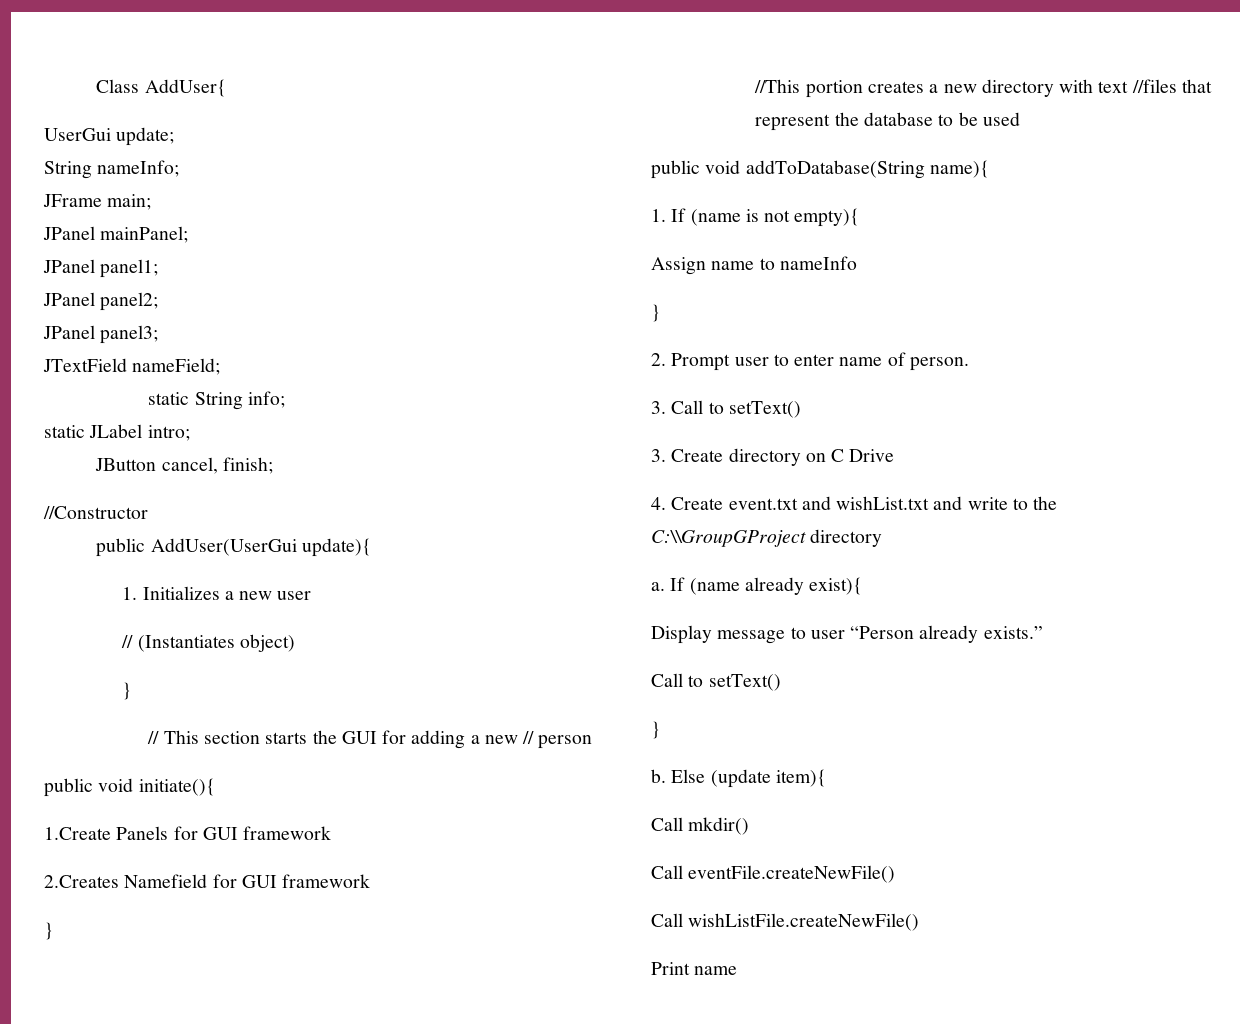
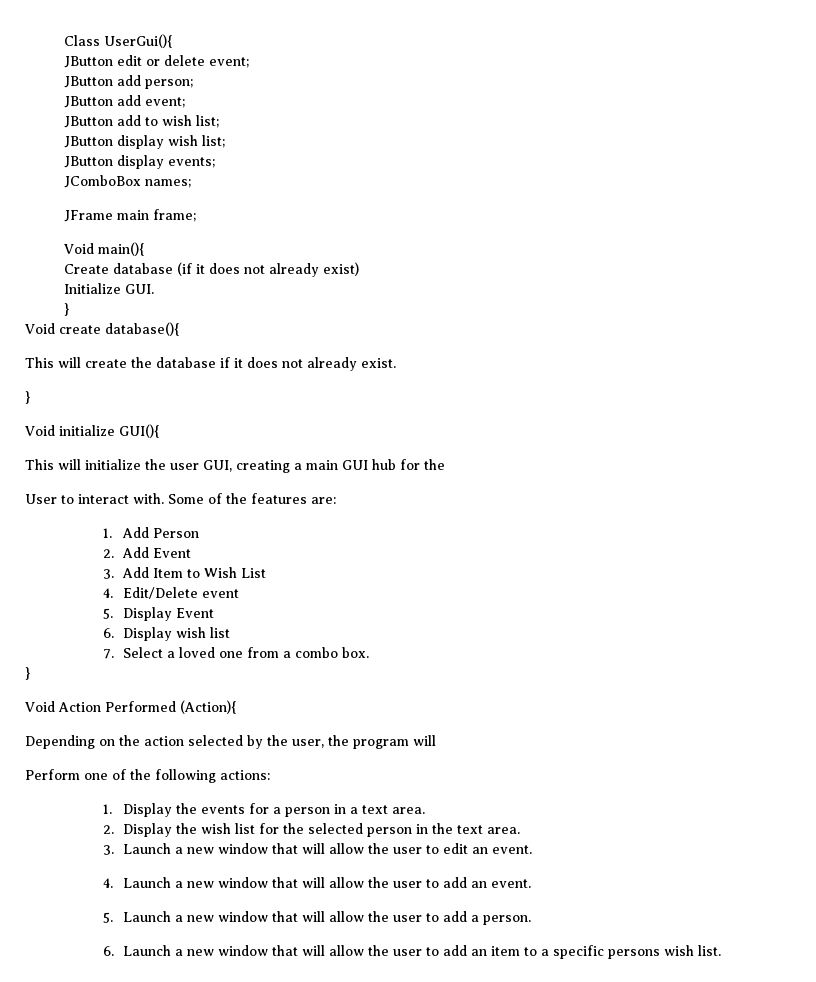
[144,79,226,97] [44,127,175,146] [44,160,180,179] [43,194,152,210] [43,226,189,243] [43,259,159,278] [43,292,159,311] [43,325,159,344] [43,358,221,375] [148,391,286,410] [44,424,190,441] [95,457,273,474] [43,506,148,519] [96,538,371,557] [122,586,312,600] [121,634,295,652] [122,682,132,700] [147,730,593,749] [44,778,215,797] [44,826,332,840] [44,874,371,888] [44,922,53,940] [754,79,1212,98] [755,112,1020,131] [651,160,989,179] [651,208,860,227] [651,256,857,275] [651,304,660,322] [651,352,969,371] [651,400,801,418] [651,448,895,466] [651,496,1058,510] [651,529,883,547] [651,577,863,595] [651,625,1043,644] [651,673,781,691] [651,721,660,739] [651,769,826,788] [651,817,750,835] [651,865,896,883] [651,913,920,931] [651,962,738,975] AddUser{ // UserGui update; // String nameInfo; // JFrame main; // JPanel mainPanel; // JPanel panel1; // JPanel panel2; // JPanel panel3; // JTextField nameField; // static String info; // static JLabel intro; // JButton cancel, finish; // //Constructor // public AddUser(UserGui update){ // 1. Initializes a new user // // (Instantiates object) // } // // This section starts the GUI for adding a new // person // public void initiate(){ // 1.Create Panels for GUI framework // 2.Creates Namefield for GUI framework // } // //This portion creates a new directory with text //files that represent the database to be used // public void addToDatabase(String name){ // 1. If (name is not empty){ // Assign name to nameInfo // } // 2. Prompt user to enter name of person. // 3. Call to setText() // 3. Create directory on C Drive // 4. Create event.txt and wishList.txt and write to the C:\\GroupGProject directory // a. If (name already exist){ // Display message to user “Person already exists.” // Call to setText() // } // b. Else (update item){ // Call mkdir() // Call eventFile.createNewFile() // Call wishListFile.createNewFile() // Print name -> [104,34,174,48] [64,55,250,68] [64,75,194,89] [64,95,186,108] [64,115,220,128] [64,135,226,149] [64,155,216,169] [64,175,192,188] [64,209,197,222] [64,242,146,256] [64,262,360,277] [64,283,155,294] [64,303,70,316] [25,322,180,336] [25,357,396,371] [25,391,30,404] [25,424,160,438] [25,459,445,473] [25,493,336,504] [103,527,199,538] [103,547,191,558] [103,567,266,579] [103,587,239,599] [103,607,214,621] [103,627,230,641] [103,647,369,659] [25,667,30,680] [25,700,237,714] [25,735,436,749] [25,769,270,783] [103,803,425,817] [103,823,520,837] [103,843,532,855] [103,877,531,888] [103,911,531,925] [103,945,721,959] UserGui(){ // JButton edit or delete event; // JButton add person; // JButton add event; // JButton add to wish list; // JButton display wish list; // JButton display events; // JComboBox names; // JFrame main frame; // Void main(){ // Create database (if it does not already exist) // Initialize GUI. // } // Void create database(){ // This will create the database if it does not already exist. // } // Void initialize GUI(){ // This will initialize the user GUI, creating a main GUI hub for the // User to interact with. Some of the features are: // 1. Add Person // 2. Add Event // 3. Add Item to Wish List // 4. Edit/Delete event // 5. Display Event // 6. Display wish list // 7. Select a loved one from a combo box. // } // Void Action Performed (Action){ // Depending on the action selected by the user, the program will // Perform one of the following actions: // 1. Display the events for a person in a text area. // 2. Display the wish list for the selected person in the text area. // 3. Launch a new window that will allow the user to edit an event. // 4. Launch a new window that will allow the user to add an event. // 5. Launch a new window that will allow the user to add a person. // 6. Launch a new window that will allow the user to add an item to a specific persons wish list.

